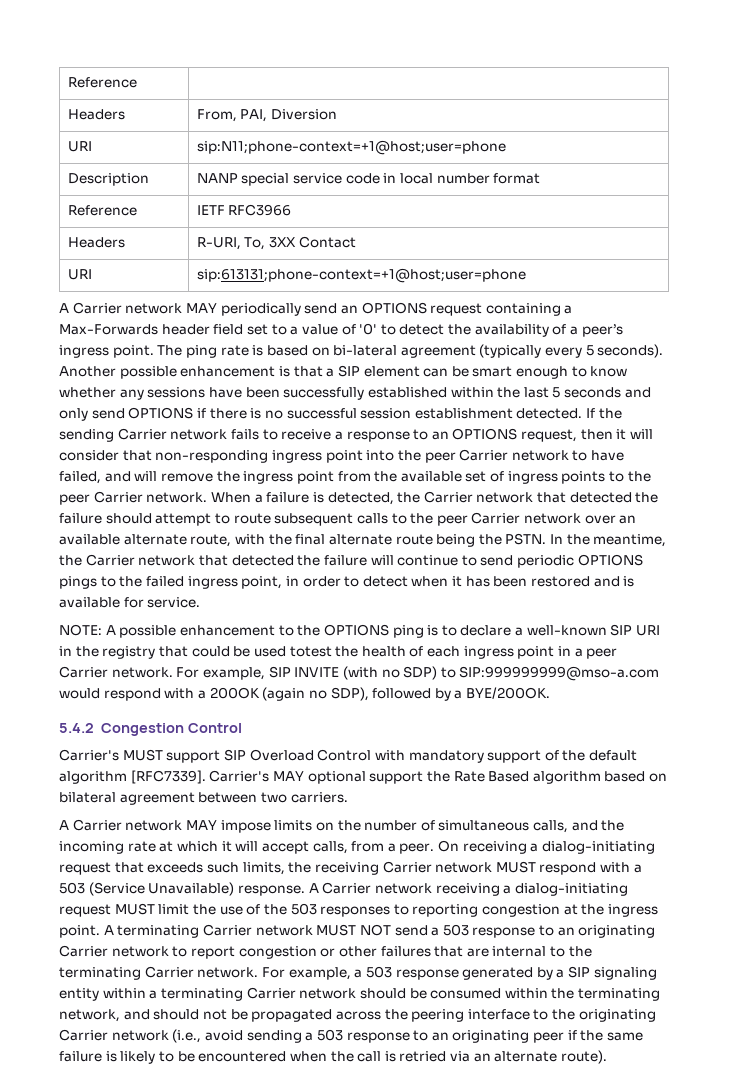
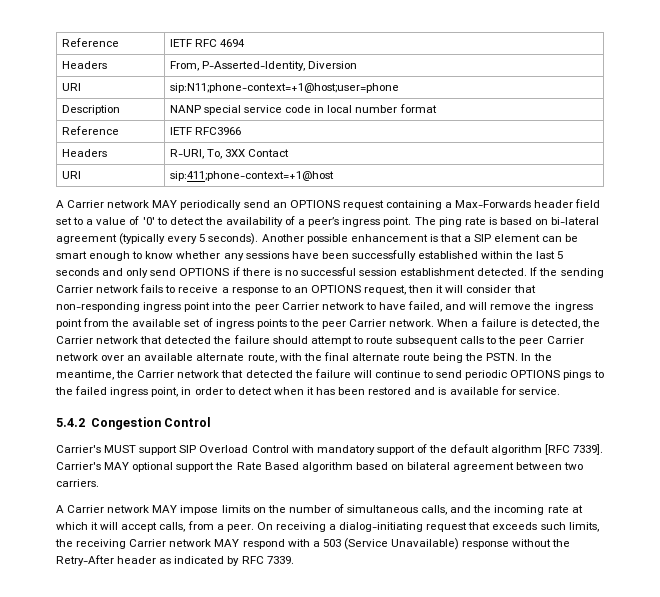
[67,77,137,88] Reference | -> [61,38,119,47] [169,39,245,47] Reference | IETF RFC 4694
[240,109,268,122] PAI, -> [201,61,305,71] P-Asserted-Identity,
[196,268,526,283] sip:613131;phone-context=+1@host;user=phone -> [169,171,334,181] sip:411;phone-context=+1@host
[59,624,661,638] [59,646,618,659] [59,666,660,681] [59,687,551,701] // NOTE: A possible enhancement to the OPTIONS ping is to declare a well-known SIP URI in the registry that could be used totest the health of each ingress point in a peer Carrier network. For example, SIP INVITE (with no SDP) to SIP:999999999@mso-a.com would respond with a 200OK (again no SDP), followed by a BYE/200OK. -> (560, 391) none
[130,770,206,784] [RFC7339]. -> [545,444,604,455] [RFC 7339].
[495,861,536,873] MUST -> [214,539,240,547] MAY
[237,882,628,896] [59,903,659,917] [59,924,656,938] [59,945,592,959] [59,966,657,980] [59,987,661,1001] [59,1009,656,1022] [59,1029,644,1043] [59,1050,608,1064] response. A Carrier network receiving a dialog-initiating request MUST limit the use of the 503 responses to reporting congestion at the ingress point. A terminating Carrier network MUST NOT send a 503 response to an originating Carrier network to report congestion or other failures that are internal to the terminating Carrier network. For example, a 503 response generated by a SIP signaling entity within a terminating Carrier network should be consumed within the terminating network, and should not be propagated across the peering interface to the originating Carrier network (i.e., avoid sending a 503 response to an originating peer if the same failure is likely to be encountered when the call is retried via an alternate route). -> [462,539,571,549] [56,555,294,566] response without the Retry-After header as indicated by RFC 7339.

